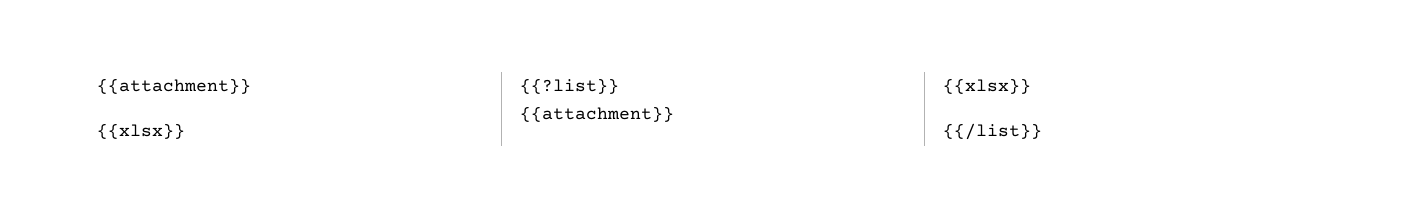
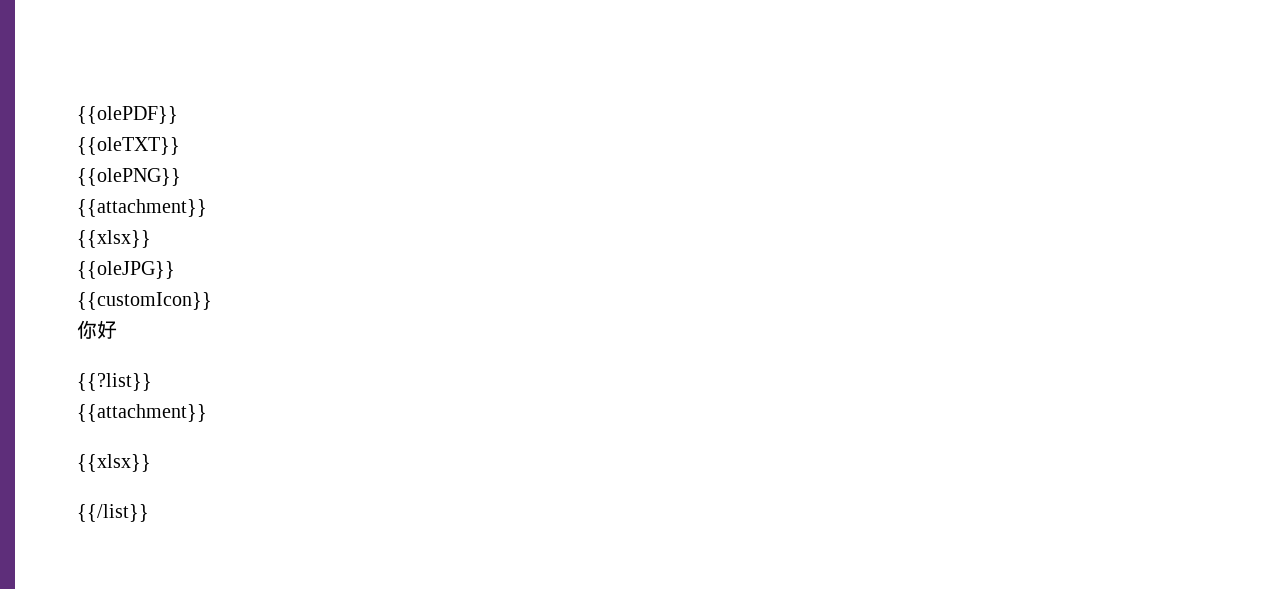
[97,78,251,94] [97,123,185,139] {{attachment}} // {{xlsx}} -> [77,106,178,124] [77,137,180,155] [77,168,181,186] [77,199,207,217] [77,230,151,248] [77,261,175,279] [77,292,212,310] [77,320,117,339] {{olePDF}} // {{oleTXT}} // {{olePNG}} // {{attachment}} // {{xlsx}} // {{oleJPG}} // {{customIcon}} // 你好

